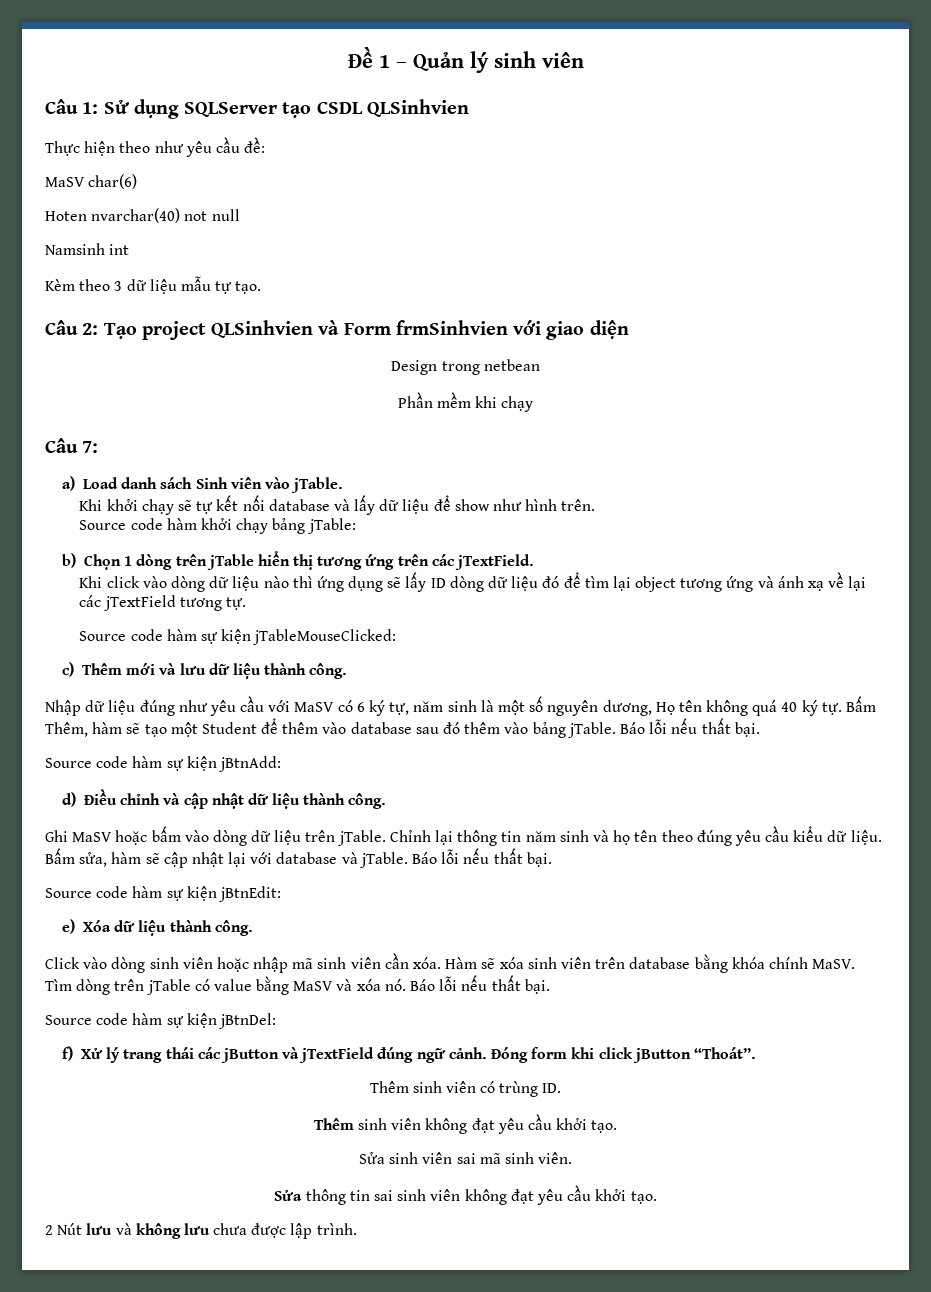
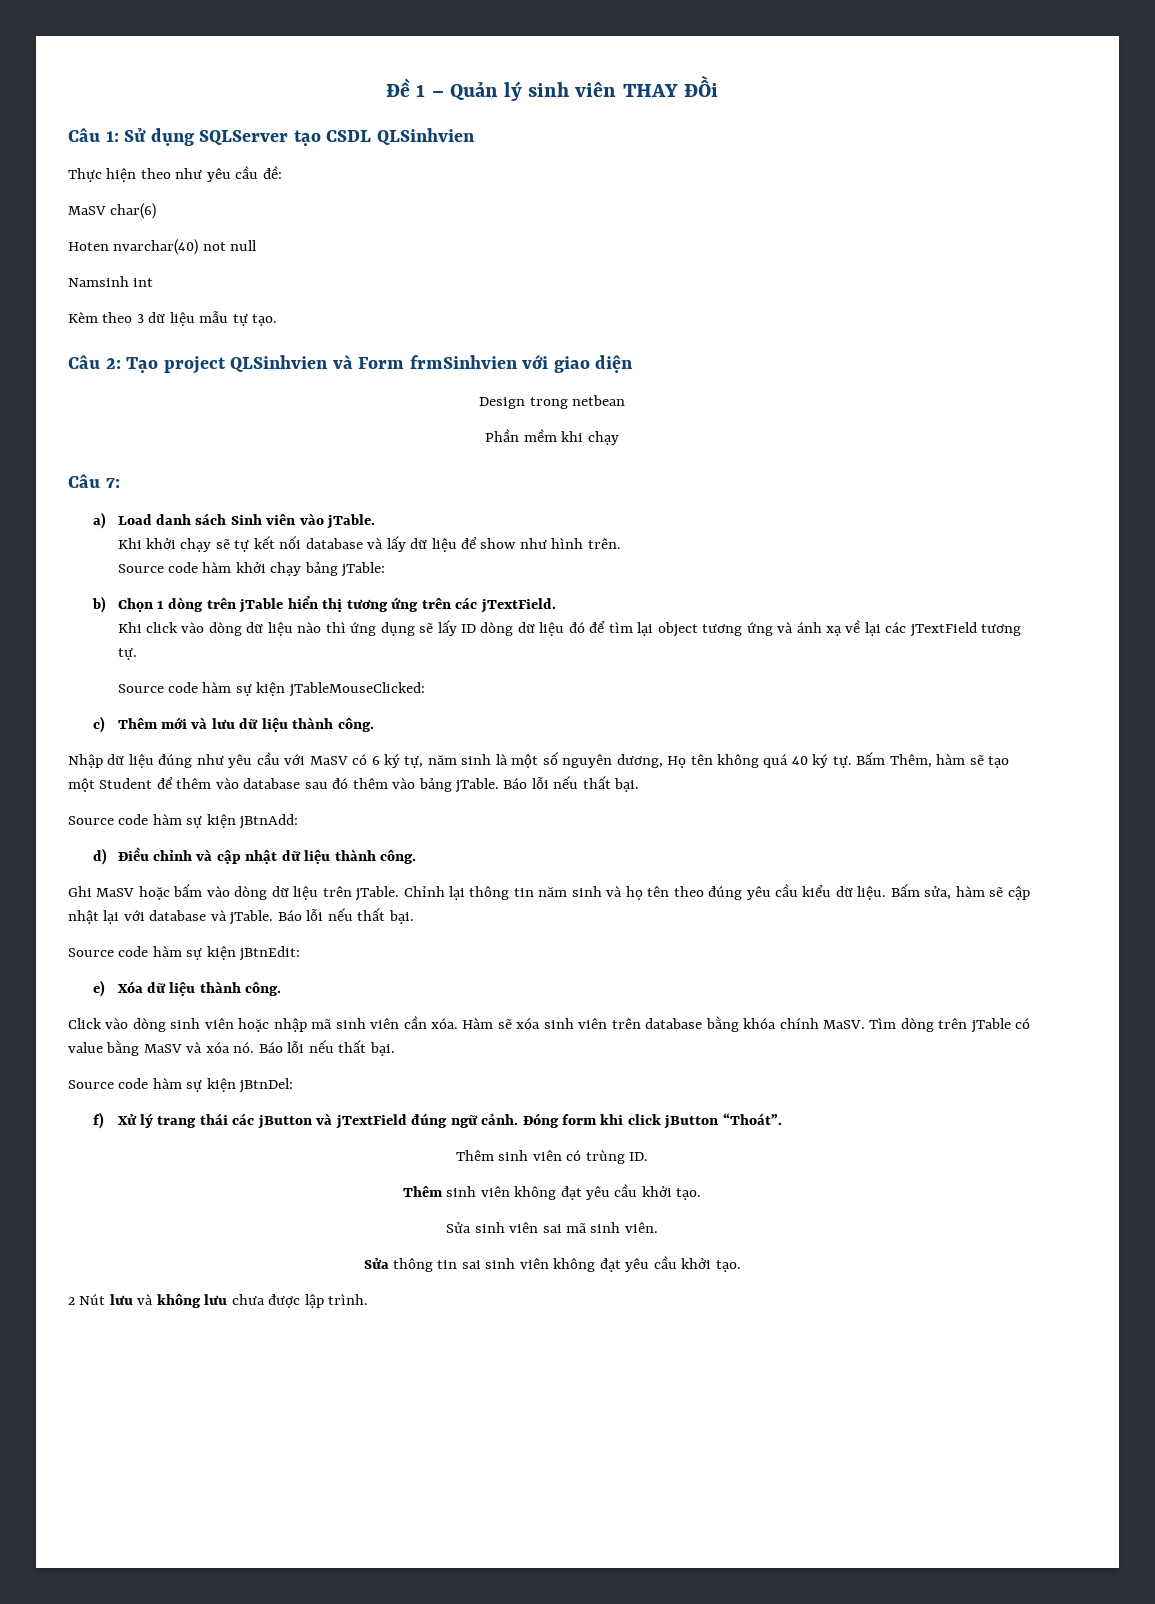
(584, 60) none -> [622,75,718,97] THAY ĐỒi

